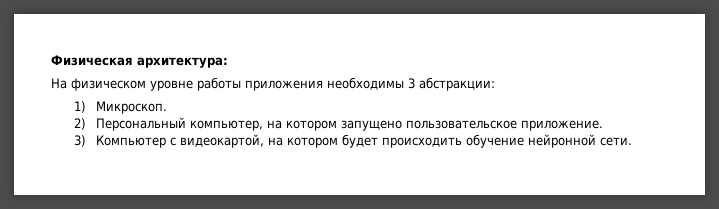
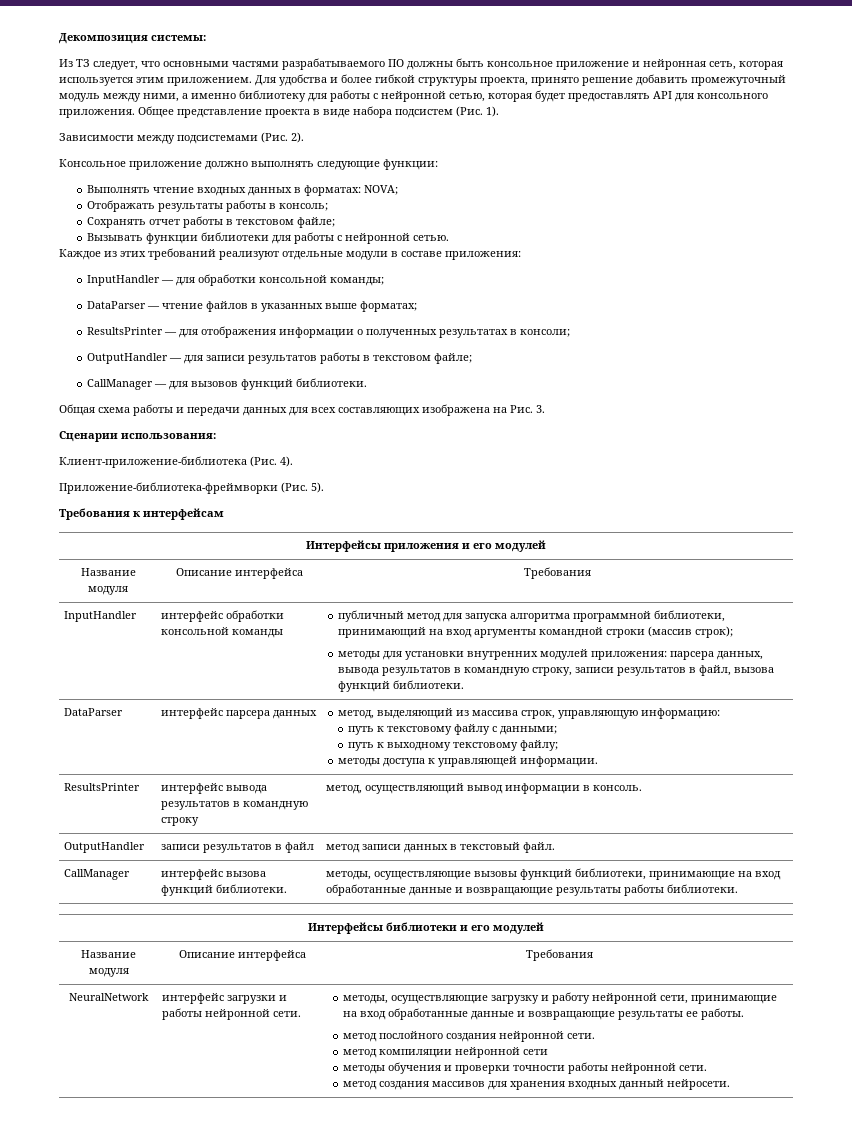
[51,55,228,68] [51,77,495,91] [73,101,168,114] [73,117,604,131] [73,134,633,148] Физическая архитектура: // На физическом уровне работы приложения необходимы 3 абстракции: // 1) Микроскоп. // 2) Персональный компьютер, на котором запущено пользовательское приложение. // 3) Компьютер с видеокартой, на котором будет происходить обучение нейронной сети. -> [59,33,206,44] [59,58,783,70] [59,74,786,86] [59,90,768,102] [59,106,499,118] [59,132,304,144] [59,159,438,170] [86,185,398,196] [86,200,328,212] [86,216,335,228] [86,232,449,244] [59,248,521,260] [86,274,384,286] [86,301,417,312] [86,326,570,338] [86,352,472,364] [86,378,367,390] [59,404,545,416] [59,431,216,442] [59,456,293,468] [59,482,324,494] [59,508,224,520] [306,540,546,552] [80,568,136,576] [88,586,128,595] [175,568,303,579] [523,567,591,579] [64,611,138,622] [161,610,285,622] [161,627,284,638] [338,610,726,622] [338,626,734,638] [338,649,764,660] [338,665,775,676] [338,680,465,692] [64,708,124,716] [161,708,318,719] [338,708,721,719] [347,724,557,735] [347,740,558,751] [338,756,599,767] [64,783,141,791] [161,783,268,794] [161,801,309,810] [161,817,200,826] [326,783,643,794] [64,842,146,853] [161,842,315,853] [326,842,556,853] [64,869,131,880] [161,869,267,880] [161,884,288,896] [326,868,782,880] [326,884,739,896] [308,922,544,934] [81,950,136,958] [88,968,129,977] [178,950,306,961] [526,949,593,961] [69,993,149,1001] [162,993,288,1004] [162,1008,302,1020] [343,992,778,1004] [343,1008,745,1020] [343,1031,596,1042] [343,1047,549,1058] [343,1062,708,1074] [343,1079,731,1090] Декомпозиция системы: // Из ТЗ следует, что основными частями разрабатываемого ПО должны быть консольное приложение и нейронная сеть, которая используется этим приложением. Для удобства и более гибкой структуры проекта, принято решение добавить промежуточный модуль между ними, а именно библиотеку для работы с нейронной сетью, которая будет предоставлять API для консольного приложения. Общее представление проекта в виде набора подсистем (Рис. 1). // Зависимости между подсистемами (Рис. 2). // Консольное приложение должно выполнять следующие функции: // Выполнять чтение входных данных в форматах: NOVA; // Отображать результаты работы в консоль; // Сохранять отчет работы в текстовом файле; // Вызывать функции библиотеки для работы с нейронной сетью. // Каждое из этих требований реализуют отдельные модули в составе приложения: // InputHandler — для обработки консольной команды; // DataParser — чтение файлов в указанных выше форматах; // ResultsPrinter — для отображения информации о полученных результатах в консоли; // OutputHandler — для записи результатов работы в текстовом файле; // CallManager — для вызовов функций библиотеки. // Общая схема работы и передачи данных для всех составляющих изображена на Рис. 3. // Сценарии использования: // Клиент-приложение-библиотека (Рис. 4). // Приложение-библиотека-фреймворки (Рис. 5). // Требования к интерфейсам // Интерфейсы приложения и его модулей // Название модуля | Описание интерфейса | Требования // InputHandler | интерфейс обработки консольной команды | публичный метод для запуска алгоритма программной библиотеки, принимающий на вход аргументы командной строки (массив строк); // методы для установки внутренних модулей приложения: парсера данных, вывода результатов в командную строку, записи результатов в файл, вызова функций библиотеки. // DataParser | интерфейс парсера данных | метод, выделяющий из массива строк, управляющую информацию: // путь к текстовому файлу с данными; // путь к выходному текстовому файлу; // методы доступа к управляющей информации. // ResultsPrinter | интерфейс вывода результатов в командную строку | метод, осуществляющий вывод информации в консоль. // OutputHandler | записи результатов в файл | метод записи данных в текстовый файл. // CallManager | интерфейс вызова функций библиотеки. | методы, осуществляющие вызовы функций библиотеки, принимающие на вход обработанные данные и возвращающие результаты работы библиотеки. // Интерфейсы библиотеки и его модулей // Название модуля | Описание интерфейса | Требования // NeuralNetwork | интерфейс загрузки и работы нейронной сети. | методы, осуществляющие загрузку и работу нейронной сети, принимающие на вход обработанные данные и возвращающие результаты ее работы. // метод послойного создания нейронной сети. // метод компиляции нейронной сети // методы обучения и проверки точности работы нейронной сети. // метод создания массивов для хранения входных данный нейросети.

